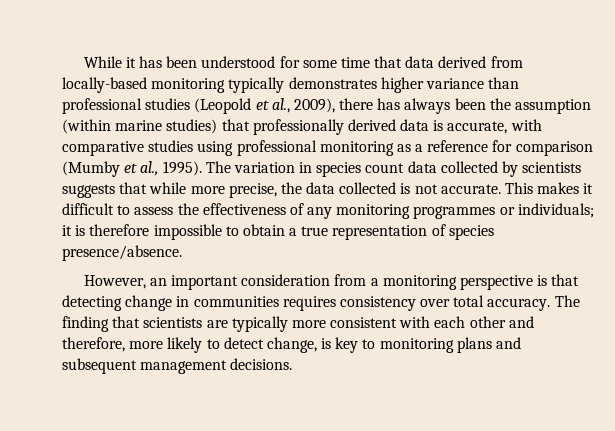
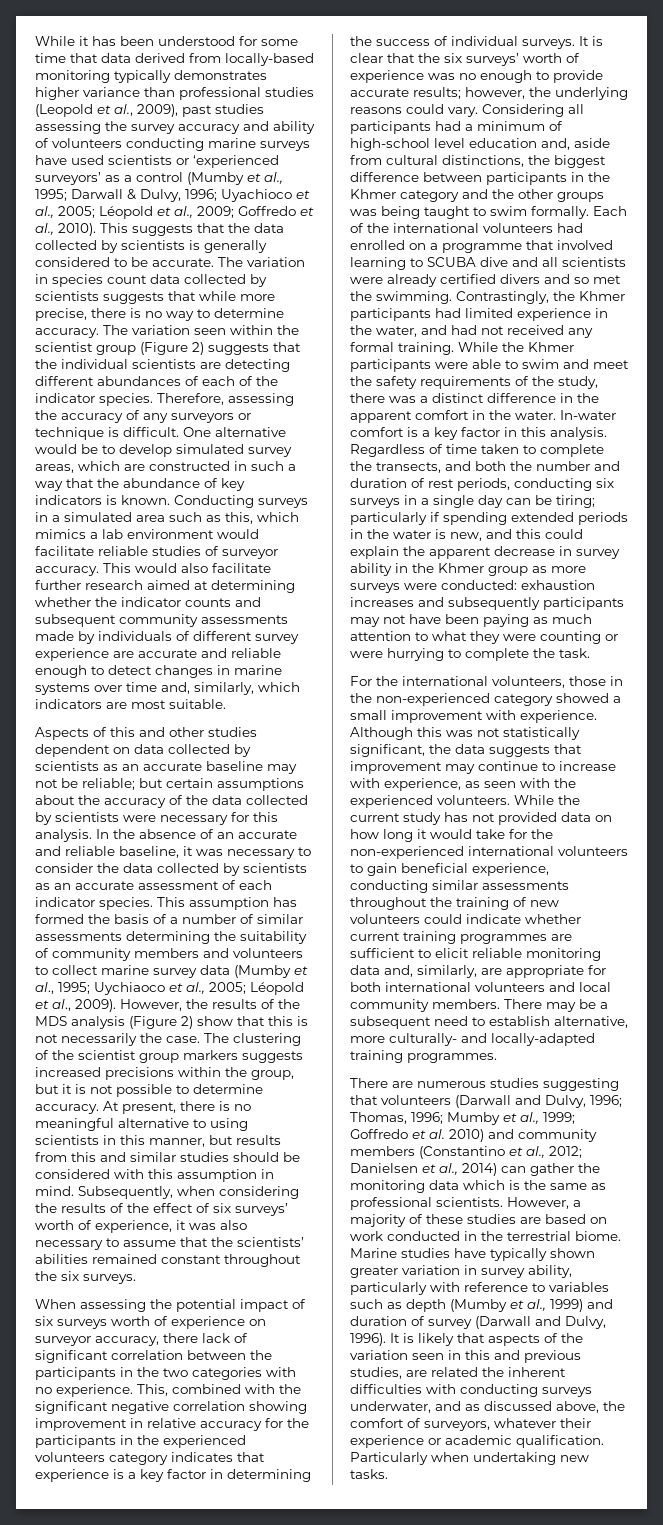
[339,98,592,114] [62,119,542,135] [62,140,593,156] [62,161,202,177] there has always been the assumption (within marine studies) that professionally derived data is accurate, with comparative studies using professional monitoring as a reference for comparison (Mumby et al., 1995). -> [182,104,264,117] [35,121,315,134] [35,138,310,151] [35,155,279,168] [35,172,283,185] [35,189,310,202] [35,206,314,219] [35,223,284,236] [35,240,267,253] [35,257,214,267] past studies assessing the survey accuracy and ability of volunteers conducting marine surveys have used scientists or ‘experienced surveyors’ as a control (Mumby et al., 1995; Darwall & Dulvy, 1996; Uyachioco et al., 2005; Léopold et al., 2009; Goffredo et al., 2010). This suggests that the data collected by scientists is generally considered to be accurate.
[280,182,594,194] [62,203,594,219] [62,224,494,240] [62,245,182,261] [83,274,580,290] [62,295,580,311] [62,316,534,332] [62,337,522,353] [62,358,293,374] the data collected is not accurate. This makes it difficult to assess the effectiveness of any monitoring programmes or individuals; it is therefore impossible to obtain a true representation of species presence/absence. // However, an important consideration from a monitoring perspective is that detecting change in communities requires consistency over total accuracy. The finding that scientists are typically more consistent with each other and therefore, more likely to detect change, is key to monitoring plans and subsequent management decisions. -> [91,308,284,321] [35,325,299,338] [35,342,301,355] [35,359,290,372] [35,376,278,386] [35,393,294,406] [35,410,251,423] [35,427,286,440] [35,444,292,457] [35,461,296,473] [35,478,245,491] [35,495,308,508] [35,512,299,524] [35,529,259,539] [35,546,278,559] [35,563,271,576] [35,580,295,593] [35,597,261,607] [35,614,288,627] [35,631,299,644] [35,648,281,661] [35,665,282,678] [35,682,300,695] [35,699,226,709] [35,727,257,740] [35,744,251,757] [35,761,297,774] [35,778,304,791] [35,795,308,808] [35,812,278,825] [35,829,297,842] [35,846,311,859] [35,863,307,876] [35,880,272,890] [35,897,297,910] [35,914,303,924] [35,931,307,944] [35,948,303,961] [35,965,308,978] [35,982,304,995] [35,999,300,1012] [35,1016,308,1029] [35,1033,301,1046] [35,1050,303,1063] [35,1067,294,1080] [35,1084,263,1097] [35,1101,251,1114] [35,1118,248,1131] [35,1135,281,1147] [35,1152,300,1162] [35,1169,274,1182] [35,1186,299,1199] [35,1203,288,1216] [35,1220,247,1233] [35,1237,304,1250] [35,1254,301,1267] [35,1271,136,1284] [35,1299,306,1312] [35,1316,266,1329] [35,1333,248,1346] [35,1350,272,1363] [35,1367,296,1380] [35,1384,301,1397] [35,1401,307,1414] [35,1418,309,1431] [35,1435,246,1448] [35,1452,265,1465] [35,1469,311,1482] [350,36,603,49] [350,53,580,66] [350,70,603,83] [350,87,628,100] [350,104,584,117] [350,121,563,134] [350,138,610,151] [350,155,606,168] [350,172,610,185] [350,189,604,202] [350,206,627,219] [350,223,583,233] [350,240,613,253] [350,257,626,270] [350,274,621,287] [350,291,625,304] [350,308,608,321] [350,325,593,338] [350,342,574,355] [350,359,629,372] [350,376,598,389] [350,393,599,403] [350,410,616,423] [350,427,607,440] [350,444,604,457] [350,461,620,473] [350,478,614,491] [350,495,595,508] [350,512,628,525] [350,529,583,541] [350,546,620,559] [350,563,586,576] [350,580,595,593] [350,597,624,610] [350,614,592,627] [350,631,618,644] [350,648,590,661] [350,676,623,688] [350,693,621,706] [350,710,597,723] [350,727,580,740] [350,744,582,757] [350,761,616,774] [350,778,576,791] [350,795,580,808] [350,812,612,825] [350,829,553,842] [350,846,628,859] [350,863,549,876] [350,880,569,893] [350,897,559,910] [350,914,581,924] [350,931,572,944] [350,948,601,961] [350,965,606,978] [350,982,611,992] [350,999,608,1012] [350,1016,628,1029] [350,1033,595,1046] [350,1050,497,1063] [350,1078,619,1091] [350,1095,622,1108] [350,1112,575,1125] [350,1129,597,1142] [350,1146,582,1159] [350,1163,600,1176] [350,1180,606,1193] [350,1197,581,1210] [350,1214,607,1227] [350,1231,621,1241] [350,1248,595,1261] [350,1265,572,1278] [350,1282,609,1295] [350,1299,613,1312] [350,1316,606,1329] [350,1333,583,1346] [350,1350,581,1363] [350,1367,566,1379] [350,1384,592,1397] [350,1401,625,1413] [350,1418,591,1431] [350,1435,604,1448] [350,1452,589,1465] [350,1469,388,1479] there is no way to determine accuracy. The variation seen within the scientist group (Figure 2) suggests that the individual scientists are detecting different abundances of each of the indicator species. Therefore, assessing the accuracy of any surveyors or technique is difficult. One alternative would be to develop simulated survey areas, which are constructed in such a way that the abundance of key indicators is known. Conducting surveys in a simulated area such as this, which mimics a lab environment would facilitate reliable studies of surveyor accuracy. This would also facilitate further research aimed at determining whether the indicator counts and subsequent community assessments made by individuals of different survey experience are accurate and reliable enough to detect changes in marine systems over time and, similarly, which indicators are most suitable. // Aspects of this and other studies dependent on data collected by scientists as an accurate baseline may not be reliable; but certain assumptions about the accuracy of the data collected by scientists were necessary for this analysis. In the absence of an accurate and reliable baseline, it was necessary to consider the data collected by scientists as an accurate assessment of each indicator species. This assumption has formed the basis of a number of similar assessments determining the suitability of community members and volunteers to collect marine survey data (Mumby et al., 1995; Uychiaoco et al., 2005; Léopold et al., 2009). However, the results of the MDS analysis (Figure 2) show that this is not necessarily the case. The clustering of the scientist group markers suggests increased precisions within the group, but it is not possible to determine accuracy. At present, there is no meaningful alternative to using scientists in this manner, but results from this and similar studies should be considered with this assumption in mind. Subsequently, when considering the results of the effect of six surveys’ worth of experience, it was also necessary to assume that the scientists’ abilities remained constant throughout the six surveys. // When assessing the potential impact of six surveys worth of experience on surveyor accuracy, there lack of significant correlation between the participants in the two categories with no experience. This, combined with the significant negative correlation showing improvement in relative accuracy for the participants in the experienced volunteers category indicates that experience is a key factor in determining the success of individual surveys. It is clear that the six surveys’ worth of experience was no enough to provide accurate results; however, the underlying reasons could vary. Considering all participants had a minimum of high-school level education and, aside from cultural distinctions, the biggest difference between participants in the Khmer category and the other groups was being taught to swim formally. Each of the international volunteers had enrolled on a programme that involved learning to SCUBA dive and all scientists were already certified divers and so met the swimming. Contrastingly, the Khmer participants had limited experience in the water, and had not received any formal training. While the Khmer participants were able to swim and meet the safety requirements of the study, there was a distinct difference in the apparent comfort in the water. In-water comfort is a key factor in this analysis. Regardless of time taken to complete the transects, and both the number and duration of rest periods, conducting six surveys in a single day can be tiring; particularly if spending extended periods in the water is new, and this could explain the apparent decrease in survey ability in the Khmer group as more surveys were conducted: exhaustion increases and subsequently participants may not have been paying as much attention to what they were counting or were hurrying to complete the task. // For the international volunteers, those in the non-experienced category showed a small improvement with experience. Although this was not statistically significant, the data suggests that improvement may continue to increase with experience, as seen with the experienced volunteers. While the current study has not provided data on how long it would take for the non-experienced international volunteers to gain beneficial experience, conducting similar assessments throughout the training of new volunteers could indicate whether current training programmes are sufficient to elicit reliable monitoring data and, similarly, are appropriate for both international volunteers and local community members. There may be a subsequent need to establish alternative, more culturally- and locally-adapted training programmes. // There are numerous studies suggesting that volunteers (Darwall and Dulvy, 1996; Thomas, 1996; Mumby et al., 1999; Goffredo et al. 2010) and community members (Constantino et al., 2012; Danielsen et al., 2014) can gather the monitoring data which is the same as professional scientists. However, a majority of these studies are based on work conducted in the terrestrial biome. Marine studies have typically shown greater variation in survey ability, particularly with reference to variables such as depth (Mumby et al., 1999) and duration of survey (Darwall and Dulvy, 1996). It is likely that aspects of the variation seen in this and previous studies, are related the inherent difficulties with conducting surveys underwater, and as discussed above, the comfort of surveyors, whatever their experience or academic qualification. Particularly when undertaking new tasks.

